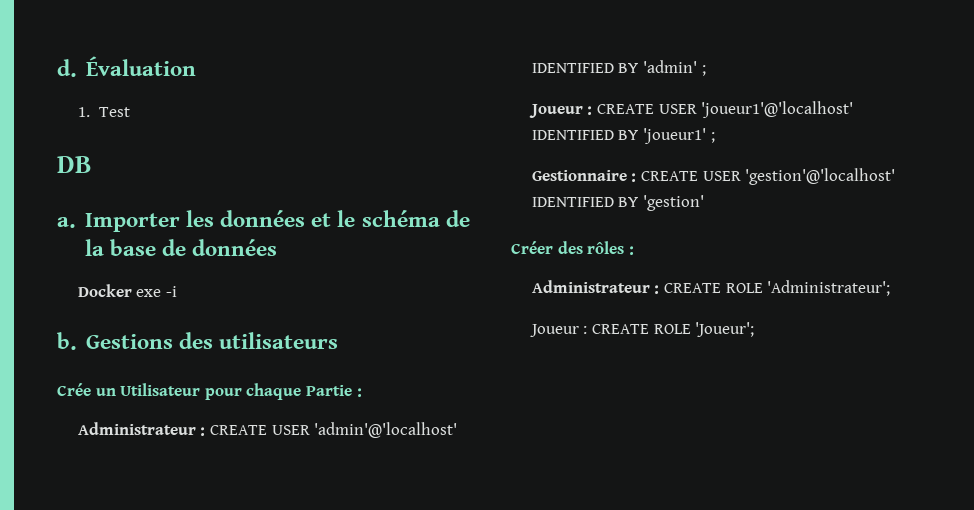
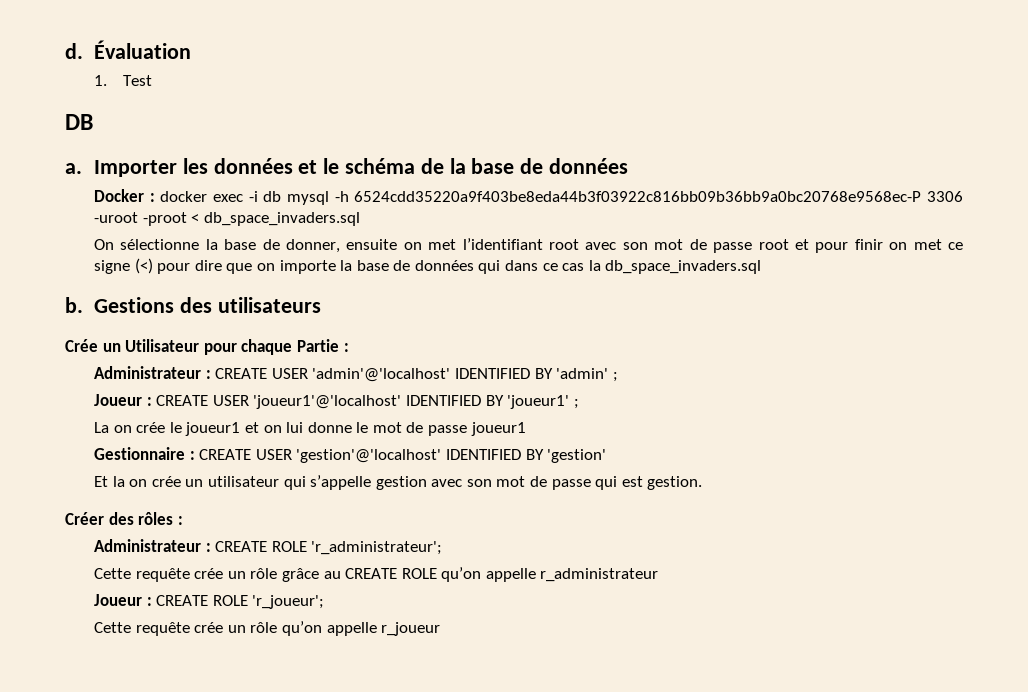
[136,286,178,297] exe -i -> [149,191,963,205] [93,212,360,226] [93,238,964,253] [93,258,762,274] : docker exec -i db mysql -h 6524cdd35220a9f403be8eda44b3f03922c816bb09b36bb9a0bc20768e9568ec-P 3306 -uroot -proot < db_space_invaders.sql // On sélectionne la base de donner, ensuite on met l’identifiant root avec son mot de passe root et pour finir on met ce signe (<) pour dire que on importe la base de données qui dans ce cas la db_space_invaders.sql
(715, 137) none -> [93,422,526,436] // La on crée le joueur1 et on lui donne le mot de passe joueur1
(705, 203) none -> [93,475,703,490] // Et la on crée un utilisateur qui s’appelle gestion avec son mot de passe qui est gestion.
[767,280,891,296] [529,322,755,337] 'Administrateur'; // Joueur : CREATE ROLE 'Joueur'; -> [311,541,443,555] [93,567,659,582] [93,594,325,609] [93,621,441,636] 'r_administrateur'; // Cette requête crée un rôle grâce au CREATE ROLE qu’on appelle r_administrateur // Joueur : CREATE ROLE 'r_joueur'; // Cette requête crée un rôle qu’on appelle r_joueur

